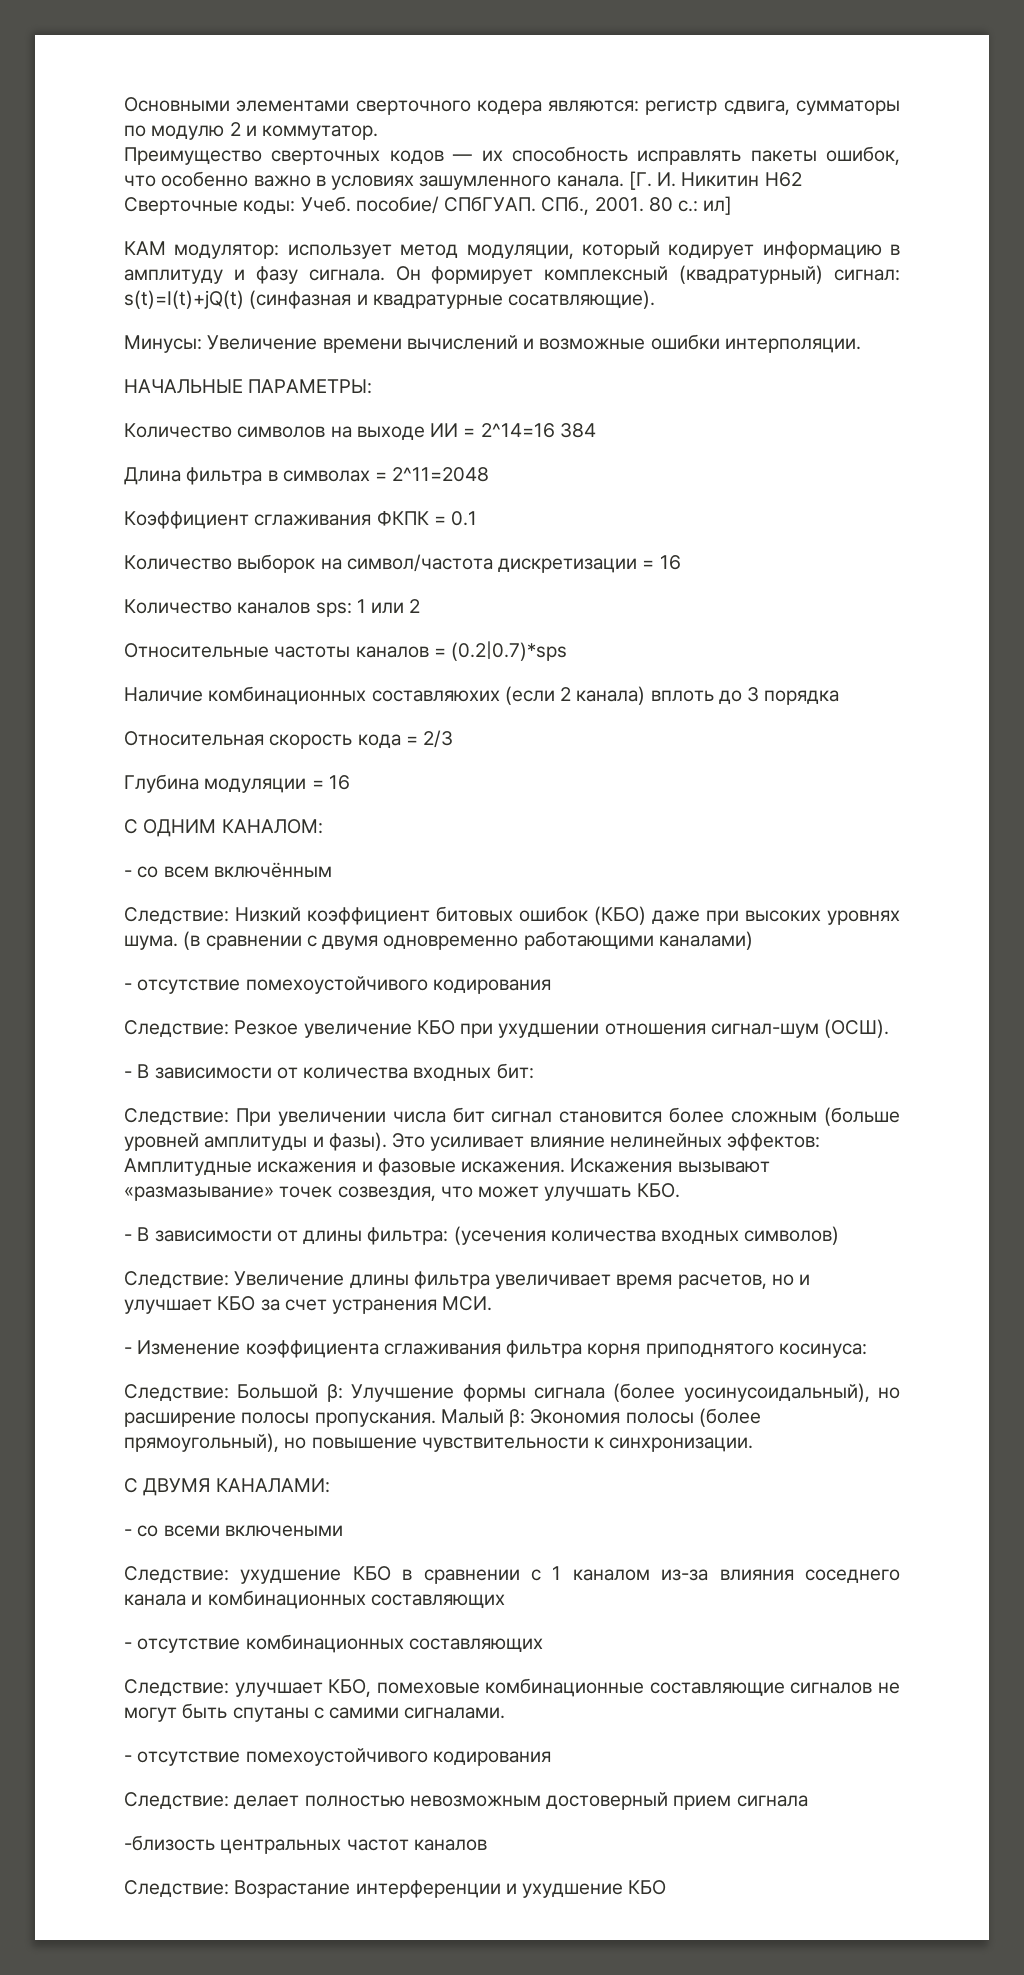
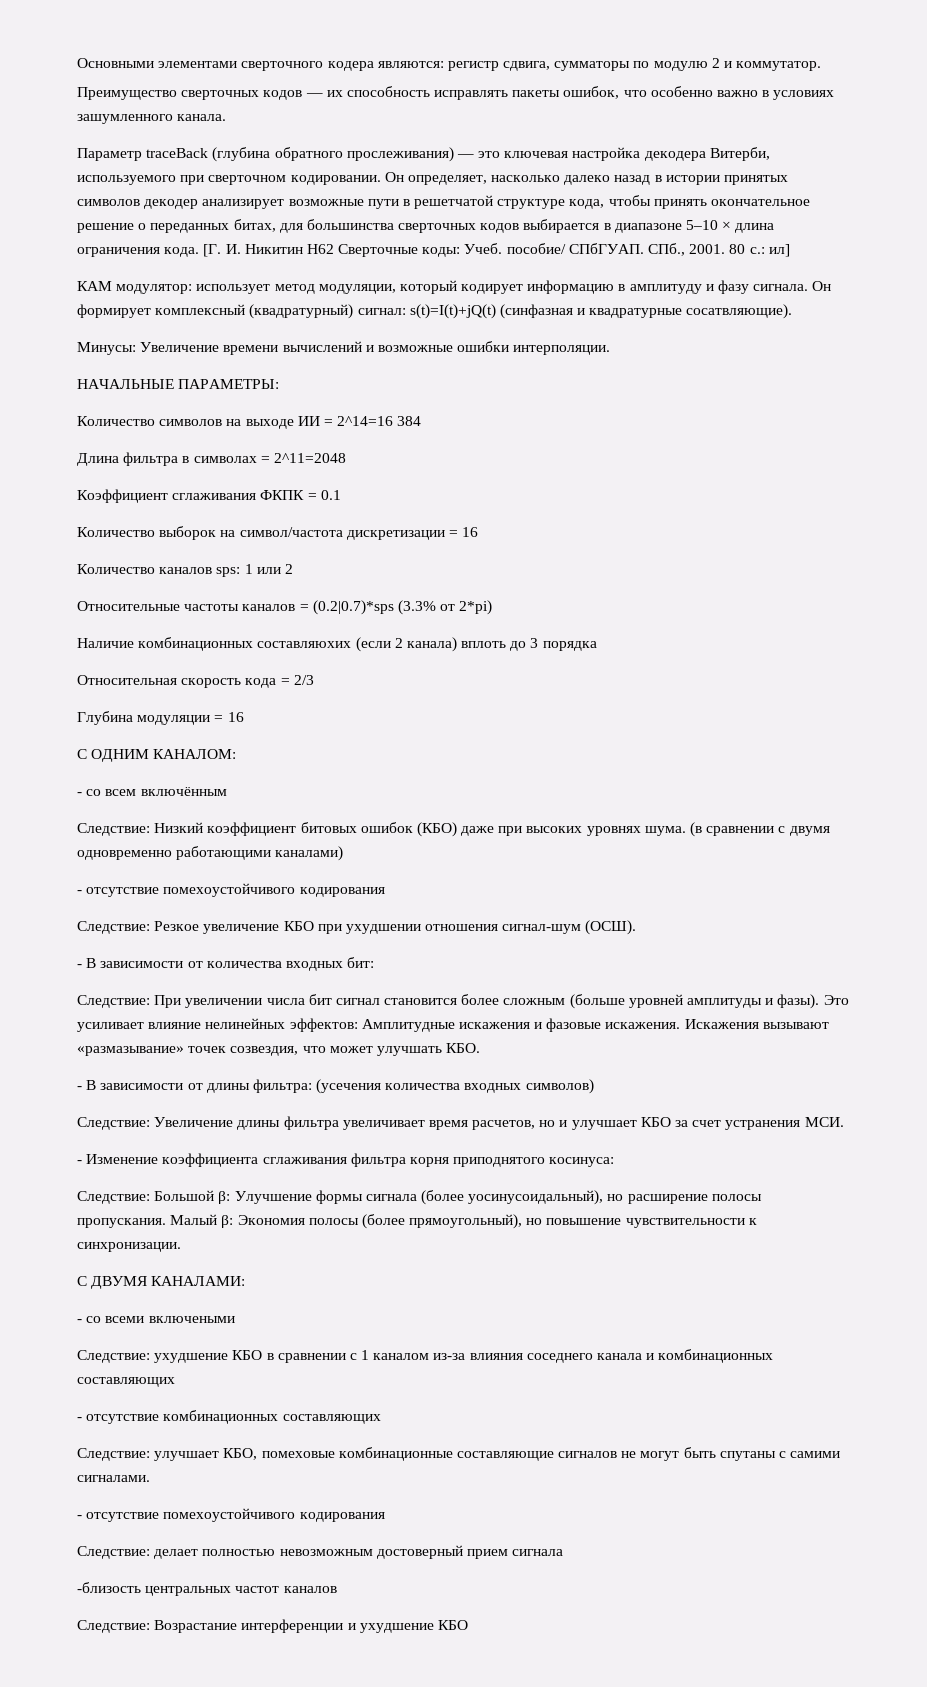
(624, 181) none -> [77,147,770,162] [77,172,789,185] [77,195,811,209] [77,219,775,233] [77,247,200,257] // Параметр traceBack (глубина обратного прослеживания) — это ключевая настройка декодера Витерби, используемого при сверточном кодировании. Он определяет, насколько далеко назад в истории принятых символов декодер анализирует возможные пути в решетчатой структуре кода, чтобы принять окончательное решение о переданных битах, для большинства сверточных кодов выбирается в диапазоне 5–10 × длина ограничения кода.
(568, 651) none -> [397,600,493,615] (3.3% от 2*pi)

